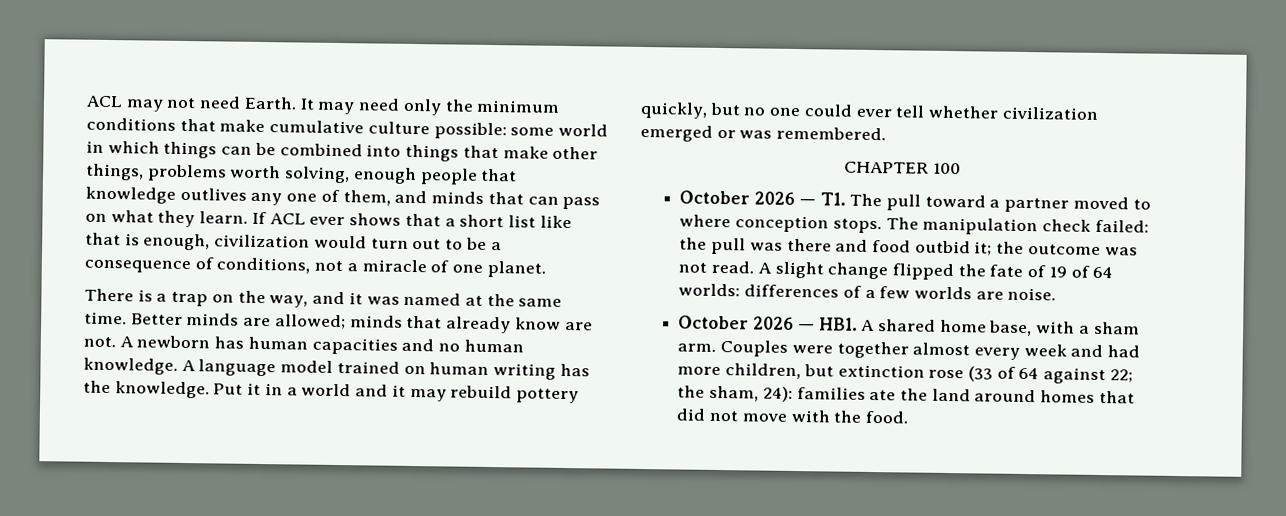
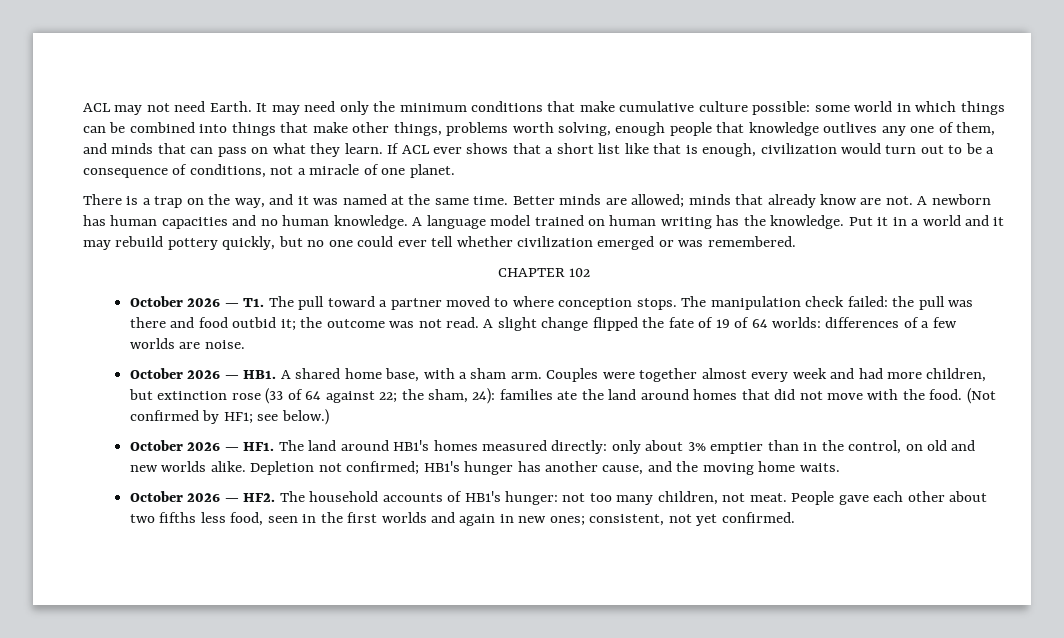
[932,162,961,175] 100 -> [569,268,591,277] 102
(910, 417) none -> [966,388,996,404] [129,409,329,425] [129,440,976,454] [129,461,840,475] [129,491,987,505] [129,512,795,526] (Not confirmed by HF1; see below.) // October 2026 — HF1. The land around HB1's homes measured directly: only about 3% emptier than in the control, on old and new worlds alike. Depletion not confirmed; HB1's hunger has another cause, and the moving home waits. // October 2026 — HF2. The household accounts of HB1's hunger: not too many children, not meat. People gave each other about two fifths less food, seen in the first worlds and again in new ones; consistent, not yet confirmed.

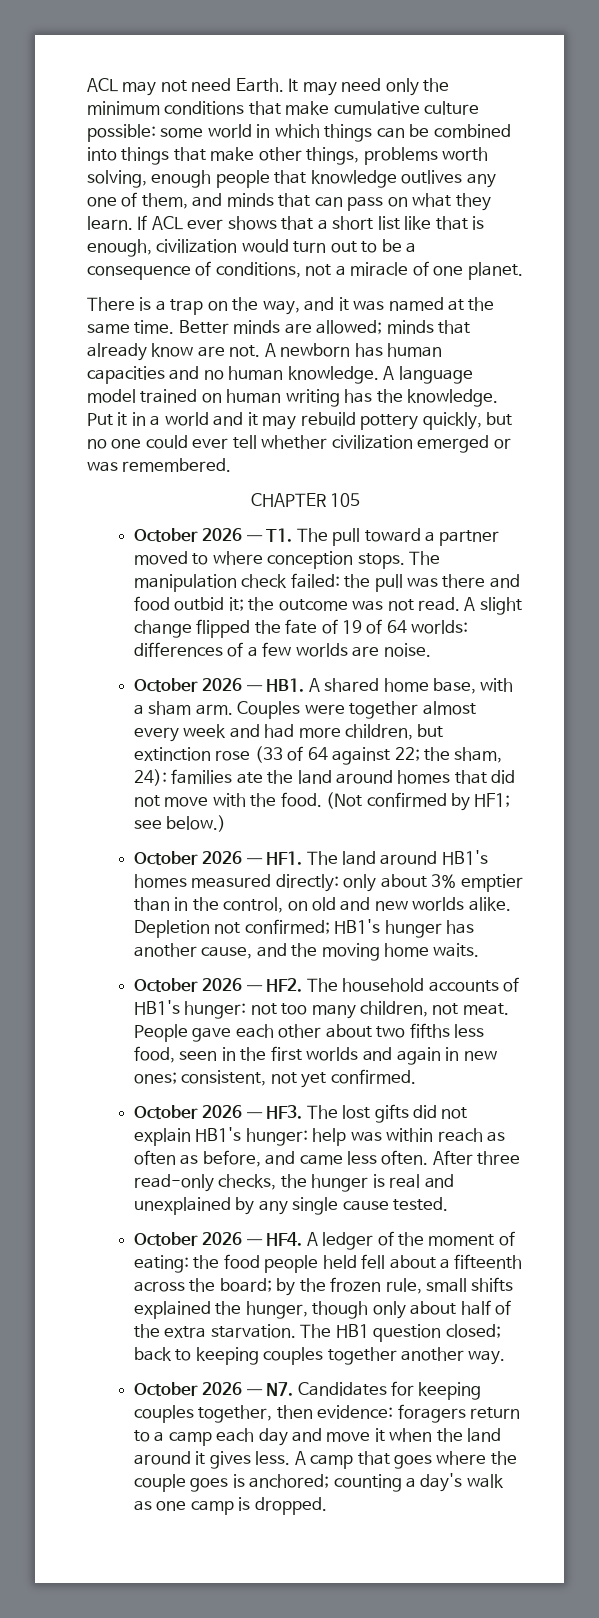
[569,268,591,277] 102 -> [330,493,361,507] 105
(795, 517) none -> [133,1104,468,1123] [133,1127,505,1146] [133,1150,521,1167] [133,1174,455,1192] [133,1197,449,1215] [133,1231,515,1250] [133,1254,523,1273] [133,1277,514,1296] [133,1300,511,1319] [133,1324,501,1342] [133,1347,506,1365] [133,1381,482,1400] [133,1404,521,1423] [133,1428,502,1446] [133,1451,517,1469] [133,1473,504,1492] [133,1497,327,1515] // October 2026 — HF3. The lost gifts did not explain HB1's hunger: help was within reach as often as before, and came less often. After three read-only checks, the hunger is real and unexplained by any single cause tested. // October 2026 — HF4. A ledger of the moment of eating: the food people held fell about a fifteenth across the board; by the frozen rule, small shifts explained the hunger, though only about half of the extra starvation. The HB1 question closed; back to keeping couples together another way. // October 2026 — N7. Candidates for keeping couples together, then evidence: foragers return to a camp each day and move it when the land around it gives less. A camp that goes where the couple goes is anchored; counting a day's walk as one camp is dropped.

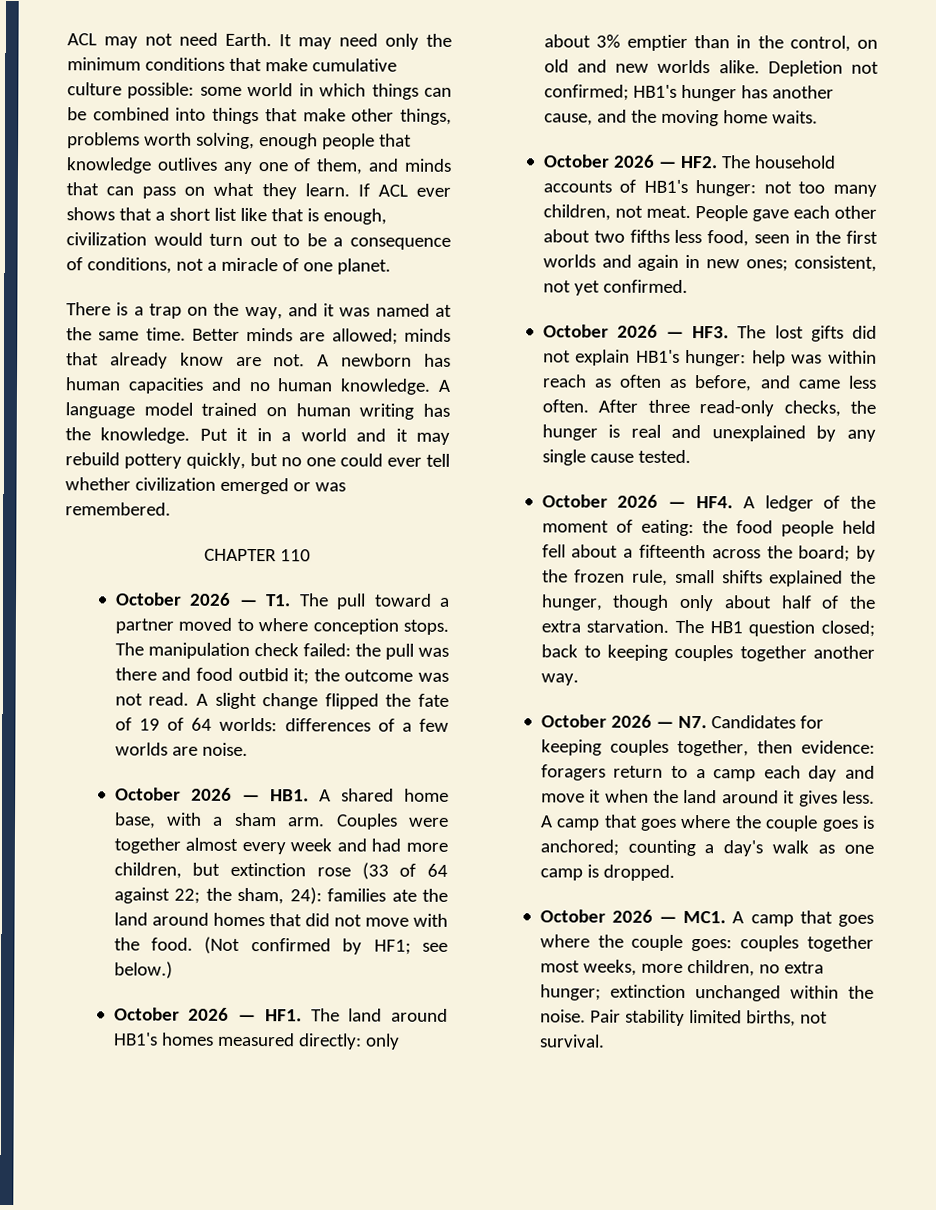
[330,493,361,507] 105 -> [279,549,311,562] 110
(327, 1506) none -> [539,909,874,927] [539,934,874,952] [539,959,824,977] [539,984,874,1002] [539,1009,828,1027] [538,1034,605,1048] // October 2026 — MC1. A camp that goes where the couple goes: couples together most weeks, more children, no extra hunger; extinction unchanged within the noise. Pair stability limited births, not survival.

